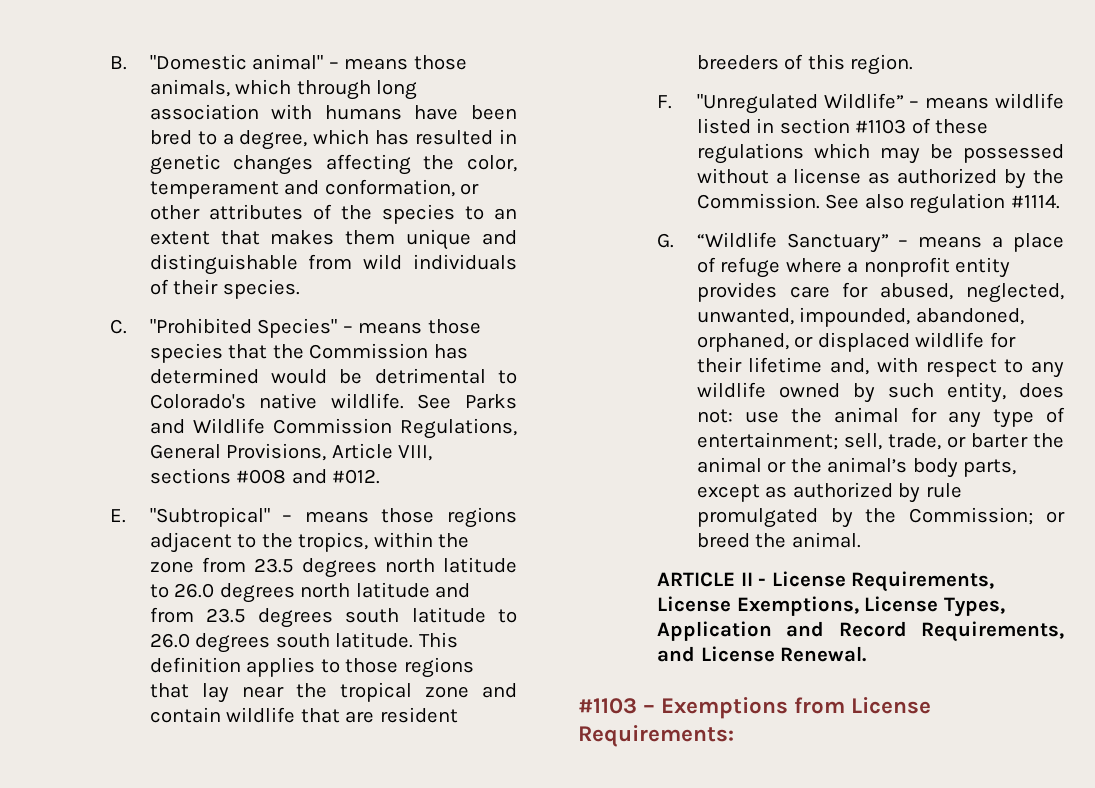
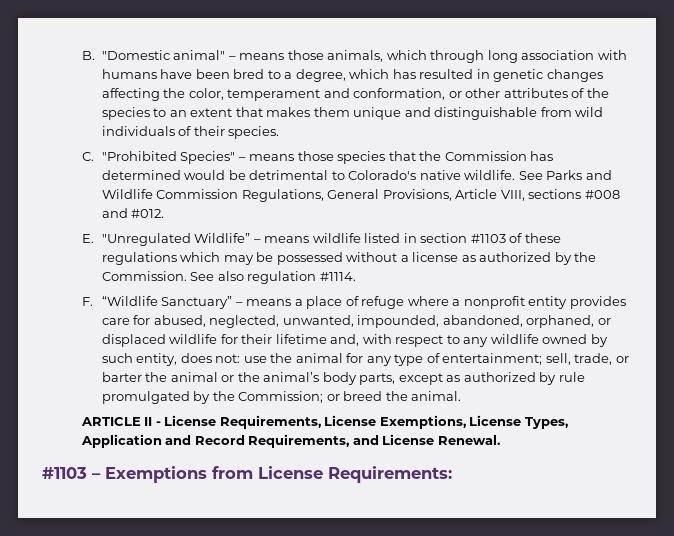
[149,507,518,528] [149,532,470,553] [149,557,518,578] [149,582,471,603] [149,607,518,628] [149,632,458,653] [149,657,474,678] [149,682,517,703] [149,707,458,723] [696,54,914,75] [657,95,673,109] "Subtropical" – means those regions adjacent to the tropics, within the zone from 23.5 degrees north latitude to 26.0 degrees north latitude and from 23.5 degrees south latitude to 26.0 degrees south latitude. This definition applies to those regions that lay near the tropical zone and contain wildlife that are resident breeders of this region. // F. -> (94, 238) none
[657,233,675,248] G. -> [81,297,93,306] F.

